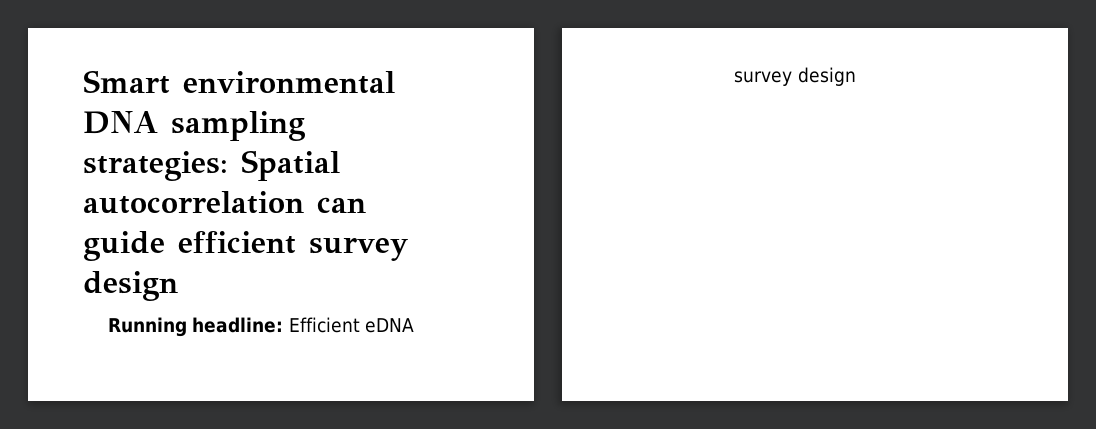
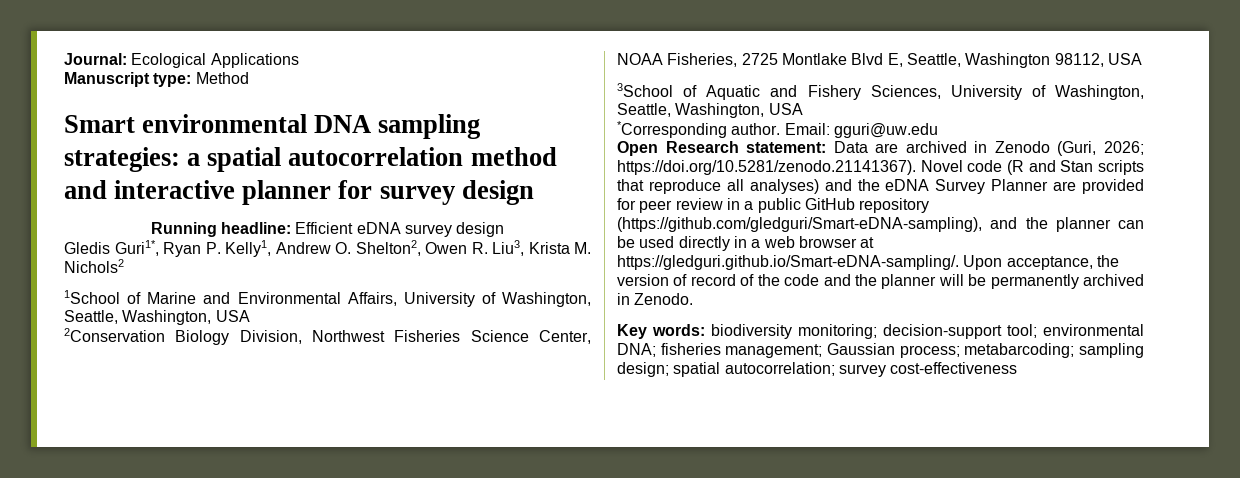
(83, 82) none -> [64,53,299,68] [64,72,249,87] Journal: Ecological Applications // Manuscript type: Method //
[241,150,340,181] [83,191,366,214] [83,231,296,261] Spatial autocorrelation can guide efficient -> [187,147,557,172] [64,180,373,205] a spatial autocorrelation method and interactive planner for
(856, 76) none -> [64,240,591,257] [64,259,124,273] [64,290,591,307] [64,310,250,325] [64,328,591,345] [617,53,1142,68] [617,83,1144,100] [617,103,803,118] [617,121,938,138] [617,141,1144,156] [617,160,1144,175] [617,179,1144,194] [617,198,930,213] [617,217,1144,232] [617,236,875,251] [617,255,1119,270] [617,274,1144,289] [617,293,694,305] [617,324,1144,339] [617,343,1144,358] [617,362,1018,377] // Gledis Guri1*, Ryan P. Kelly1, Andrew O. Shelton2, Owen R. Liu3, Krista M. Nichols2 // 1School of Marine and Environmental Affairs, University of Washington, Seattle, Washington, USA // 2Conservation Biology Division, Northwest Fisheries Science Center, NOAA Fisheries, 2725 Montlake Blvd E, Seattle, Washington 98112, USA // 3School of Aquatic and Fishery Sciences, University of Washington, Seattle, Washington, USA // *Corresponding author. Email: gguri@uw.edu // Open Research statement: Data are archived in Zenodo (Guri, 2026; https://doi.org/10.5281/zenodo.21141367). Novel code (R and Stan scripts that reproduce all analyses) and the eDNA Survey Planner are provided for peer review in a public GitHub repository (https://github.com/gledguri/Smart-eDNA-sampling), and the planner can be used directly in a web browser at https://gledguri.github.io/Smart-eDNA-sampling/. Upon acceptance, the version of record of the code and the planner will be permanently archived in Zenodo. // Key words: biodiversity monitoring; decision-support tool; environmental DNA; fisheries management; Gaussian process; metabarcoding; sampling design; spatial autocorrelation; survey cost-effectiveness

